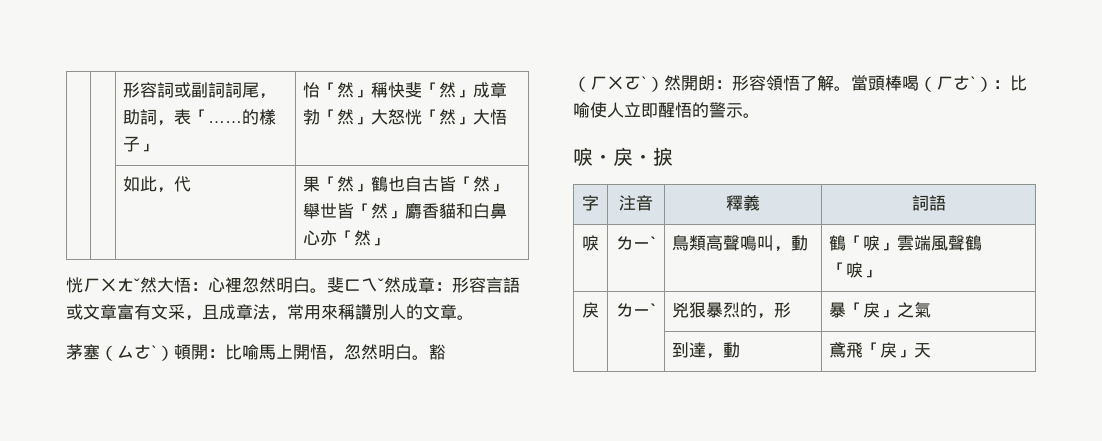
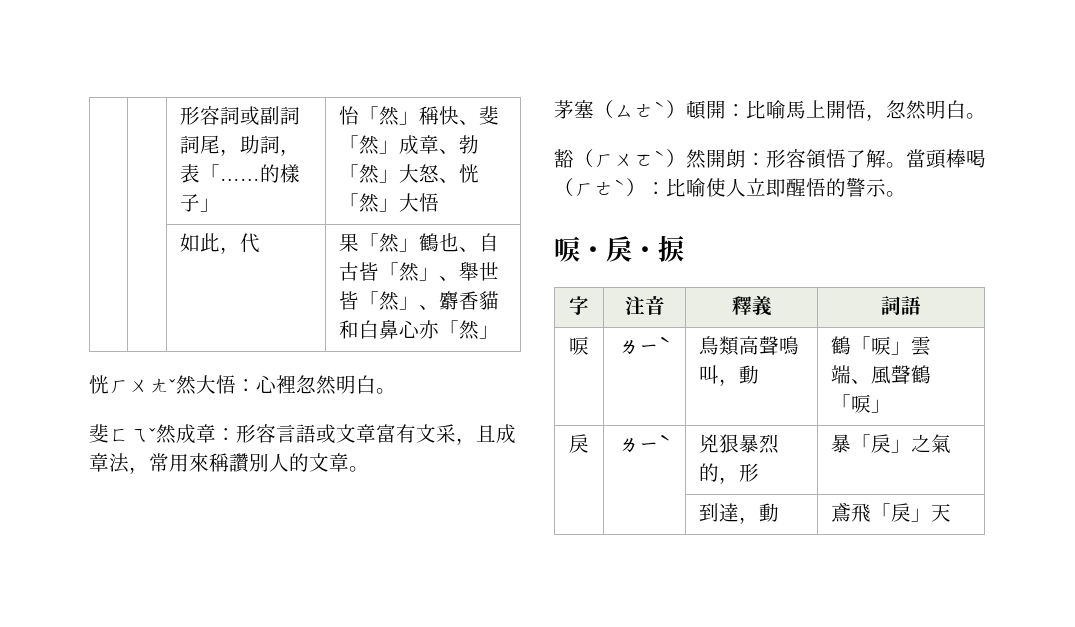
(406, 90) none -> [459,120,480,125] 、
(508, 90) none -> [439,149,460,154] 、
(406, 117) none -> [439,178,460,183] 、
(406, 184) none -> [459,247,480,252] 、
(508, 187) none -> [439,276,460,281] 、
(406, 214) none -> [419,305,440,310] 、
(327, 290) none -> (396, 391) //
(429, 357) none -> (986, 116) //
(932, 243) none -> [851,379,872,384] 、

